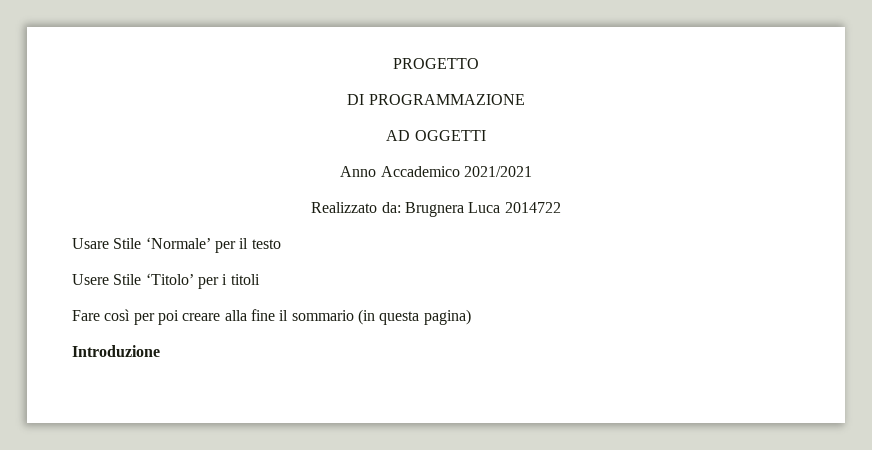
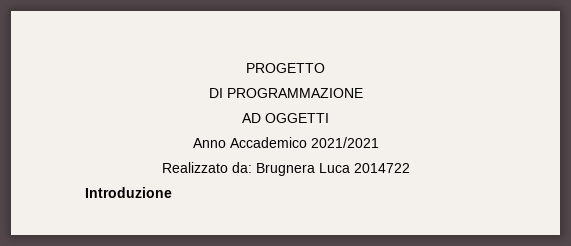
[72,237,281,253] [72,273,260,289] [72,309,471,325] // Usare Stile ‘Normale’ per il testo // Usere Stile ‘Titolo’ per i titoli // Fare così per poi creare alla fine il sommario (in questa pagina) -> (410, 168) none

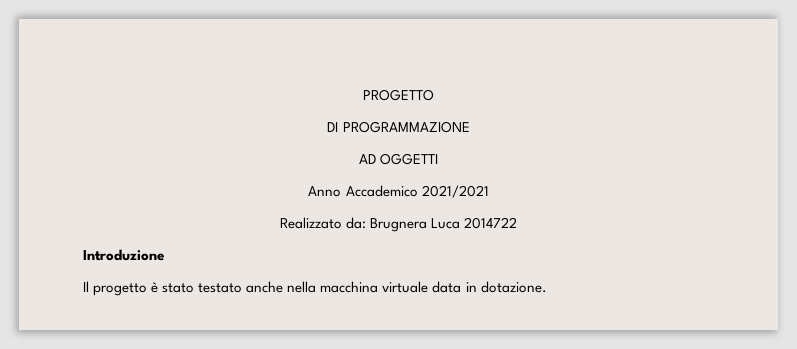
(172, 192) none -> [83,281,547,296] // Il progetto è stato testato anche nella macchina virtuale data in dotazione.

